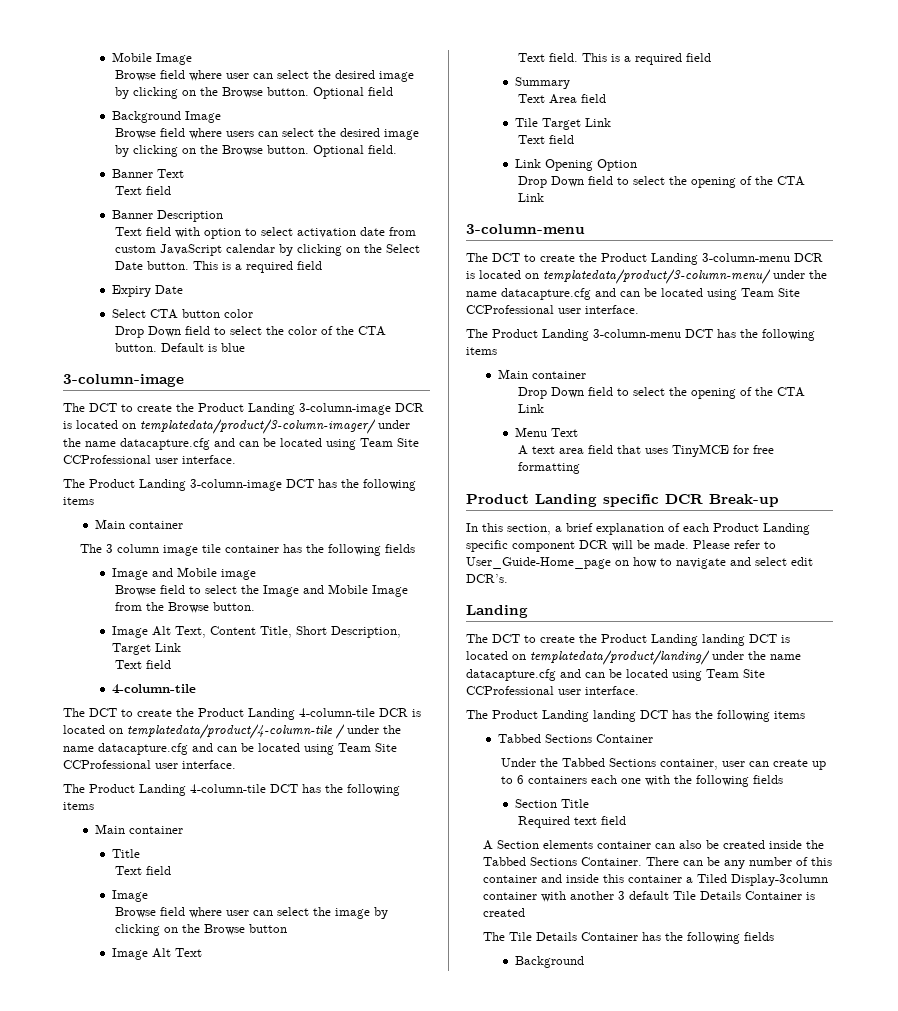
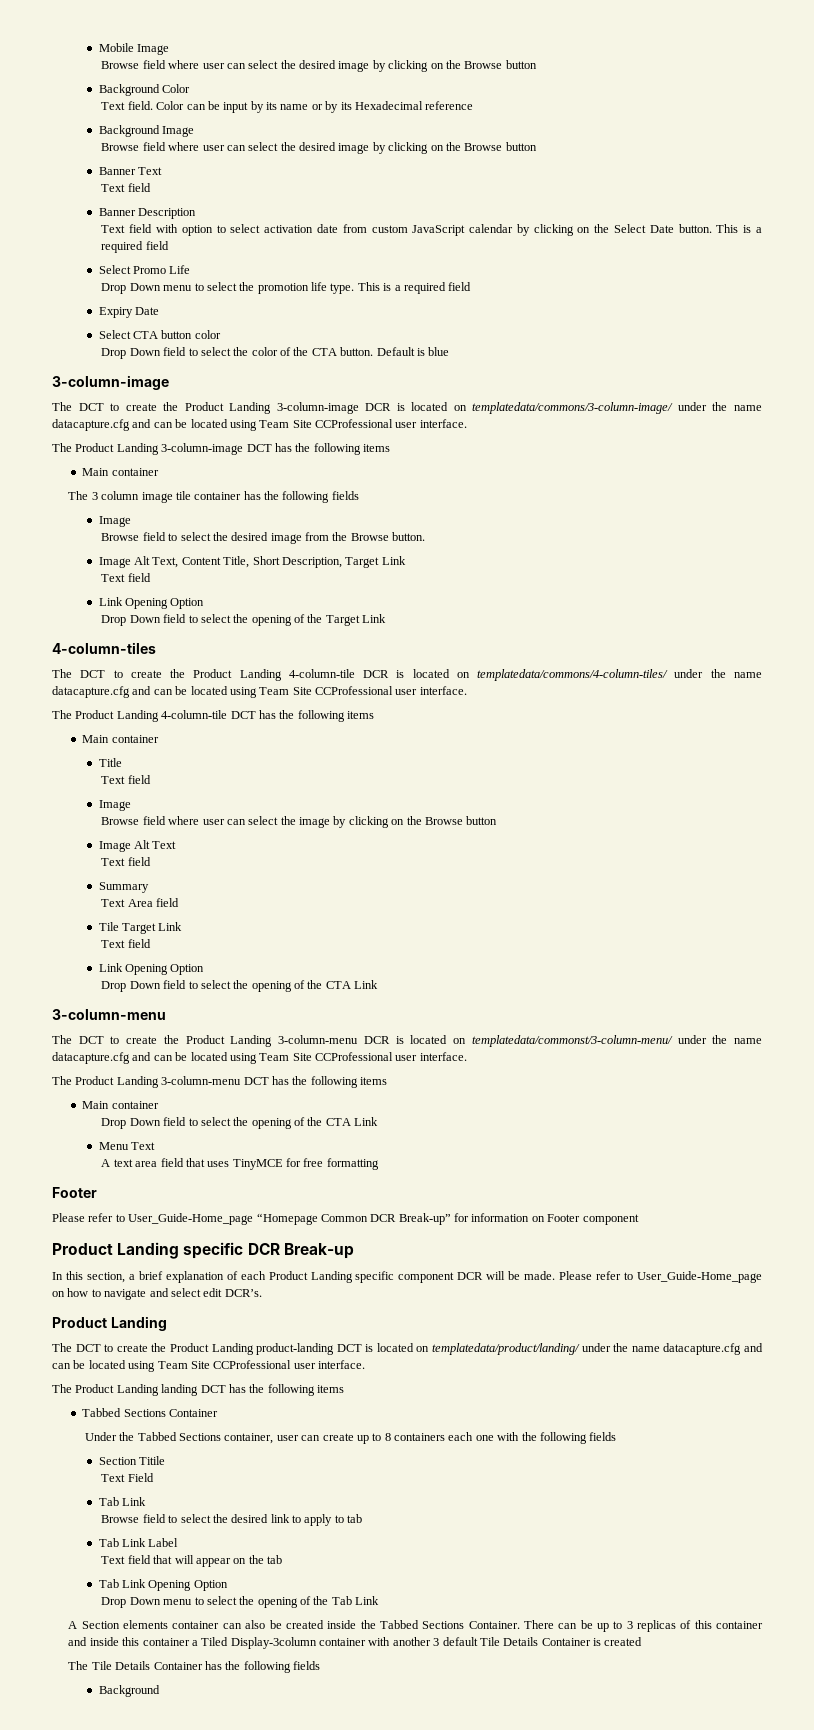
[267,87,394,99] button. Optional field -> [505,60,537,69] [98,84,191,96] [101,101,474,113] button // Background Color // Text field. Color can be input by its name or by its Hexadecimal reference
[226,131,255,137] users -> [202,145,225,151] user
[267,145,398,157] button. Optional field. -> [505,142,537,151] button
(323, 265) none -> [98,265,191,274] [101,282,472,294] // Select Promo Life // Drop Down menu to select the promotion life type. This is a required field
[140,419,376,434] templatedata/product/3-column-imager/ -> [472,402,674,414] templatedata/commons/3-column-image/
[152,567,257,580] [115,584,409,597] and Mobile image // Browse field to select the Image and Mobile Image -> [101,532,302,544] // Browse field to select the desired image
[112,684,197,694] 4-column-tile -> [98,597,205,609] [101,614,387,626] [52,642,156,654] Link Opening Option // Drop Down field to select the opening of the Target Link // 4-column-tiles
[127,724,345,739] templatedata/product/4-column-tile / -> [477,669,669,681] templatedata/commons/4-column-tiles/
[549,53,683,65] field. This is a required -> (126, 862) none
[543,269,771,284] templatedata/product/3-column-menu/ -> [471,1035,673,1047] templatedata/commonst/3-column-menu/
(581, 468) none -> [52,1187,97,1198] [52,1213,639,1225] // Footer // Please refer to User_Guide-Home_page “Homepage Common DCR Break-up” for information on Footer component
(508, 578) none -> [52,1317,107,1328] Product
[702,634,745,646] landing -> [256,1343,335,1355] product-landing
[516,775,524,784] 6 -> [384,1433,391,1441] 8
[561,799,590,808] [518,816,627,828] Title // Required text field -> [139,1456,166,1465] [101,1473,154,1482] [98,1497,147,1506] [101,1514,363,1526] [98,1538,179,1547] [101,1555,283,1567] [98,1579,228,1591] [101,1596,380,1608] Titile // Text Field // Tab Link // Browse field to select the desired link to apply to tab // Tab Link Label // Text field that will appear on the tab // Tab Link Opening Option // Drop Down menu to select the opening of the Tab Link
[724,857,793,869] any number -> [596,1620,676,1632] up to 3 replicas

